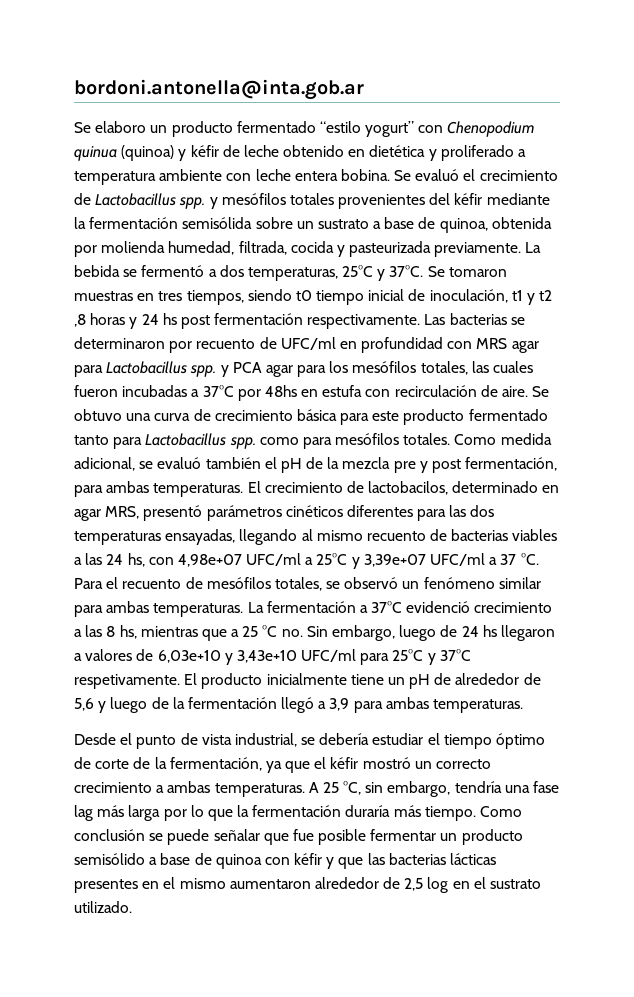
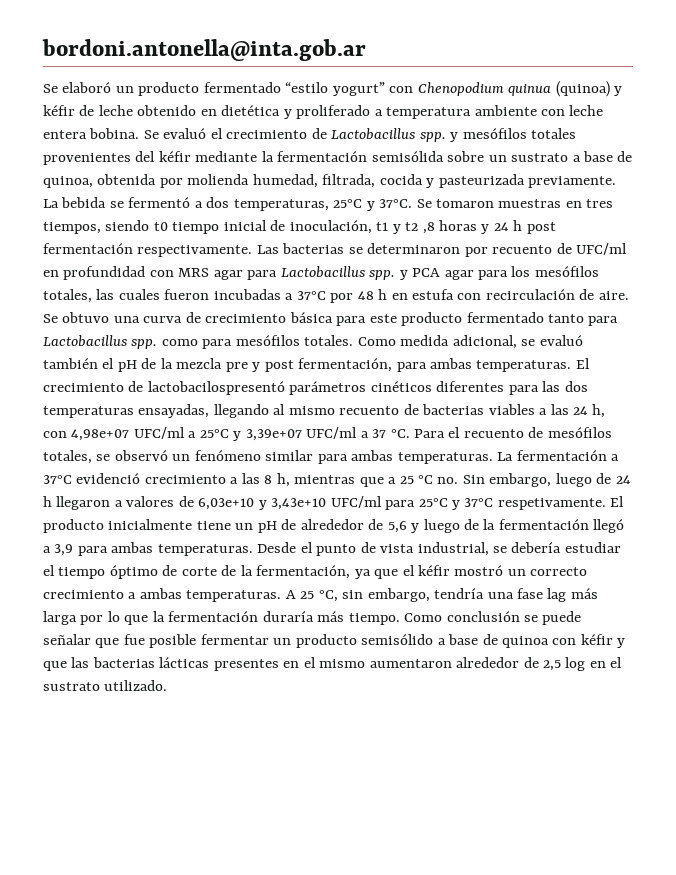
[95,121,147,133] elaboro -> [62,82,112,93] elaboró
[162,313,177,325] hs -> [513,220,523,231] h
[264,385,297,397] 48hs -> [357,289,388,300] 48 h
[368,481,560,495] [74,505,203,521] lactobacilos, determinado en agar MRS, presentó -> [147,381,285,395] lactobacilospresentó
[127,553,145,567] hs, -> [592,404,606,418] h,
[119,625,137,639] hs, -> [276,473,290,487] h,
[482,625,497,637] hs -> [43,496,52,507] h
(524, 706) // -> (253, 550) none

